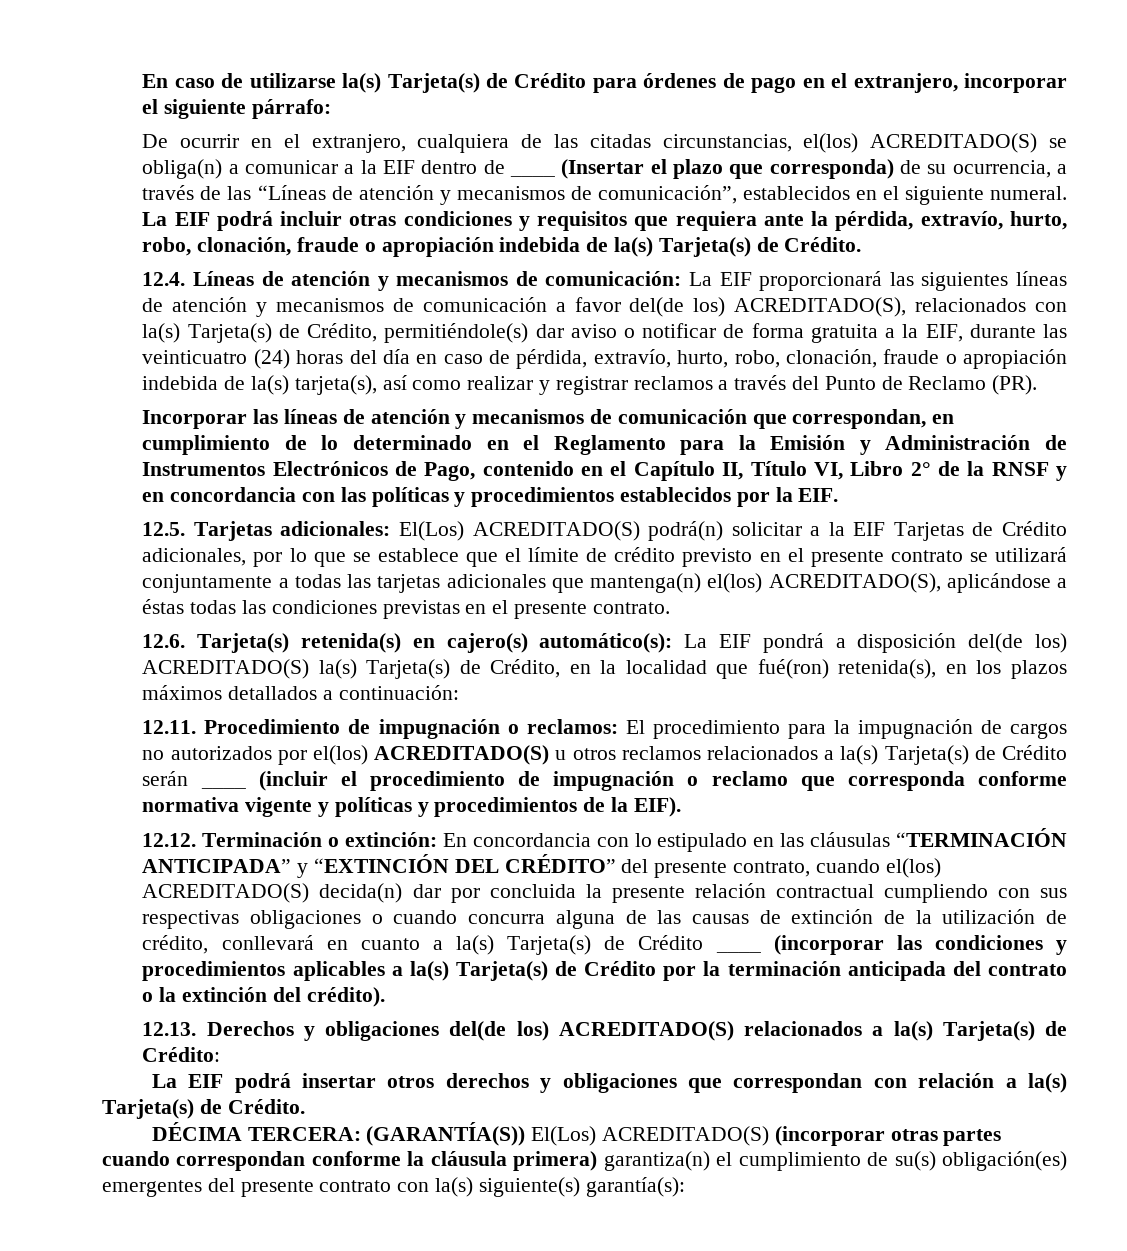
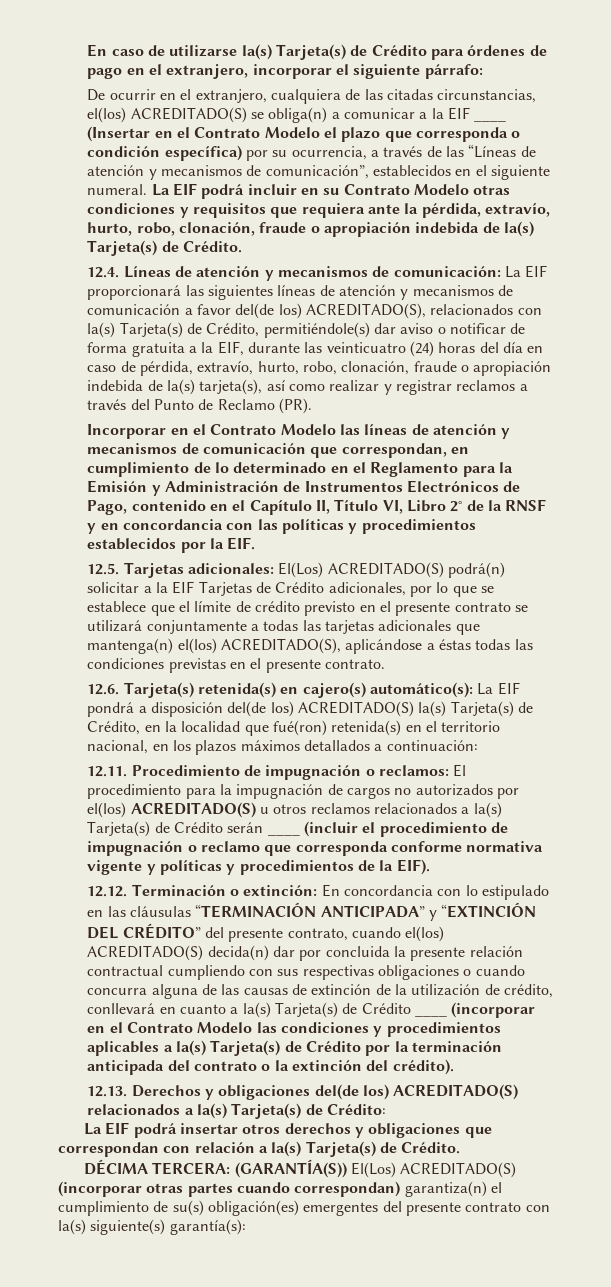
[421,160,505,174] [510,159,922,179] dentro de ____ (Insertar el plazo que corresponda) de -> [474,119,507,122] [87,126,521,142] [87,145,268,161] ____ (Insertar en el Contrato Modelo el plazo que corresponda o condición específica) por
(343, 218) none -> [300,184,469,195] en su Contrato Modelo
(248, 419) none -> [170,424,336,435] en el Contrato Modelo
[838,659,937,679] retenida(s), -> [331,720,501,736] [87,740,149,754] retenida(s) en el territorio nacional,
(884, 945) none -> [87,1022,253,1033] en el Contrato Modelo
[176,1151,598,1171] correspondan conforme la cláusula primera) -> [294,1181,401,1197] correspondan)

